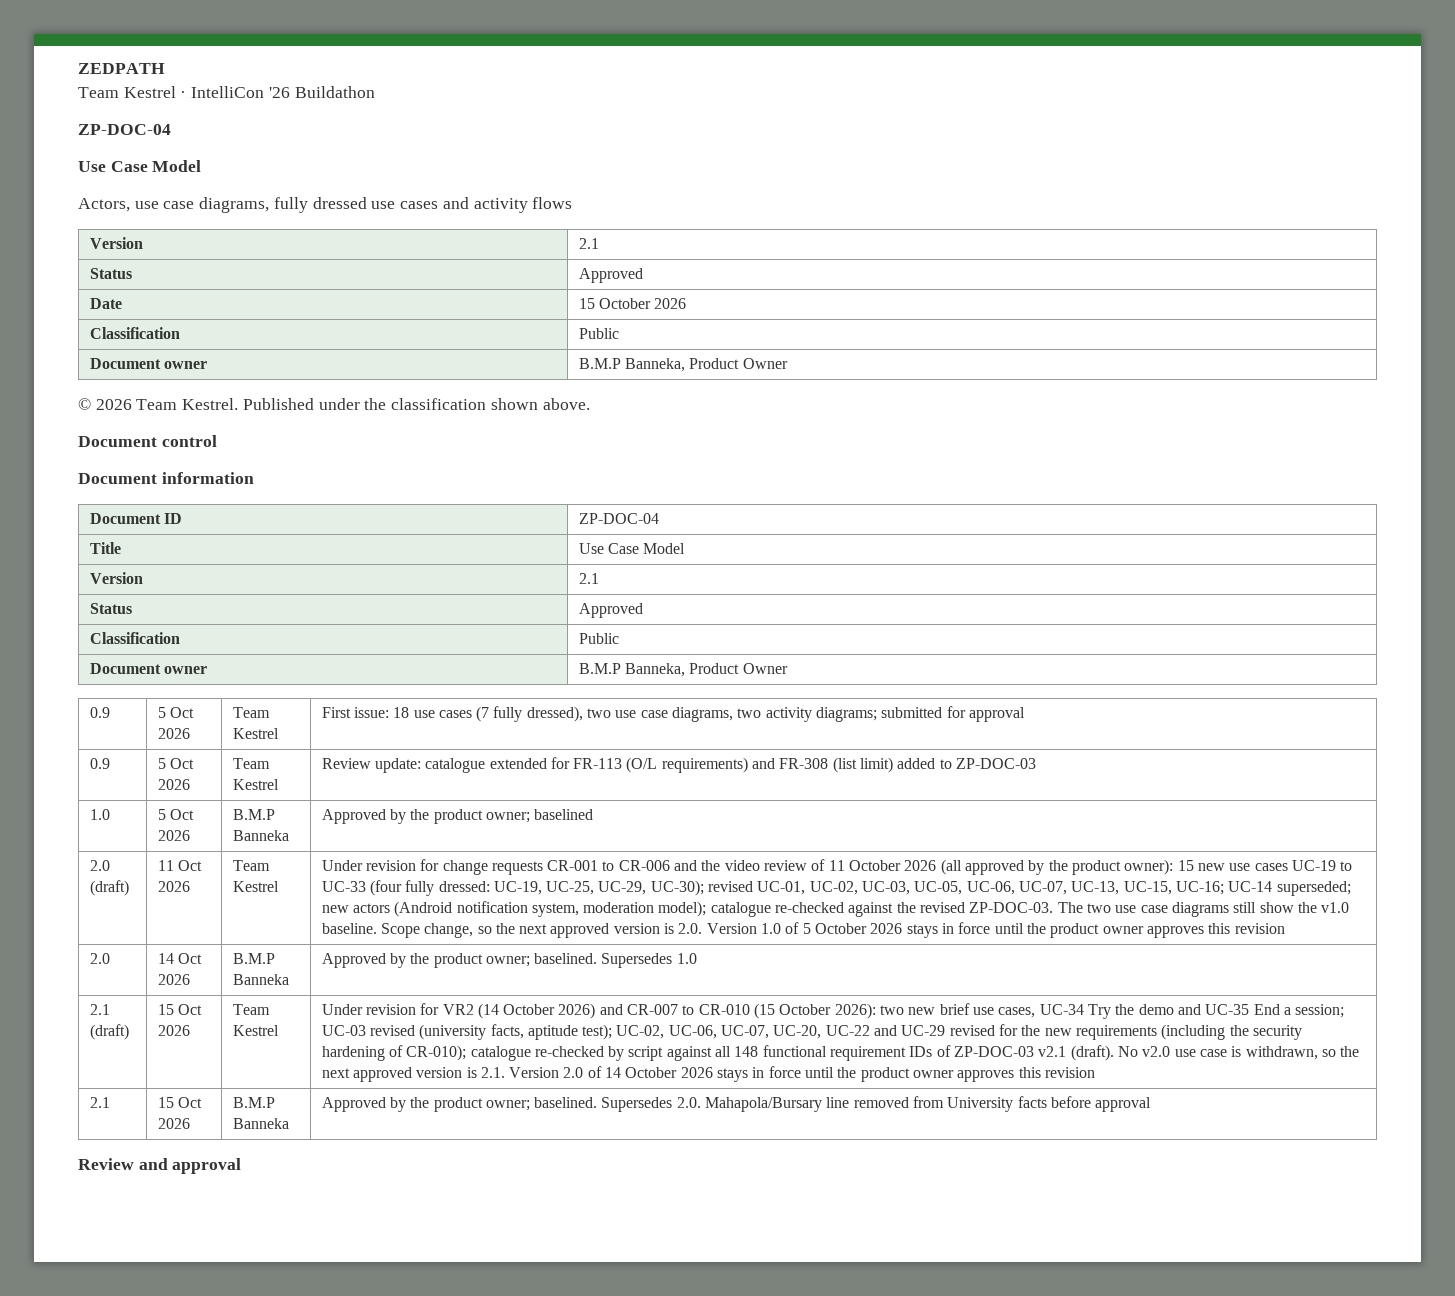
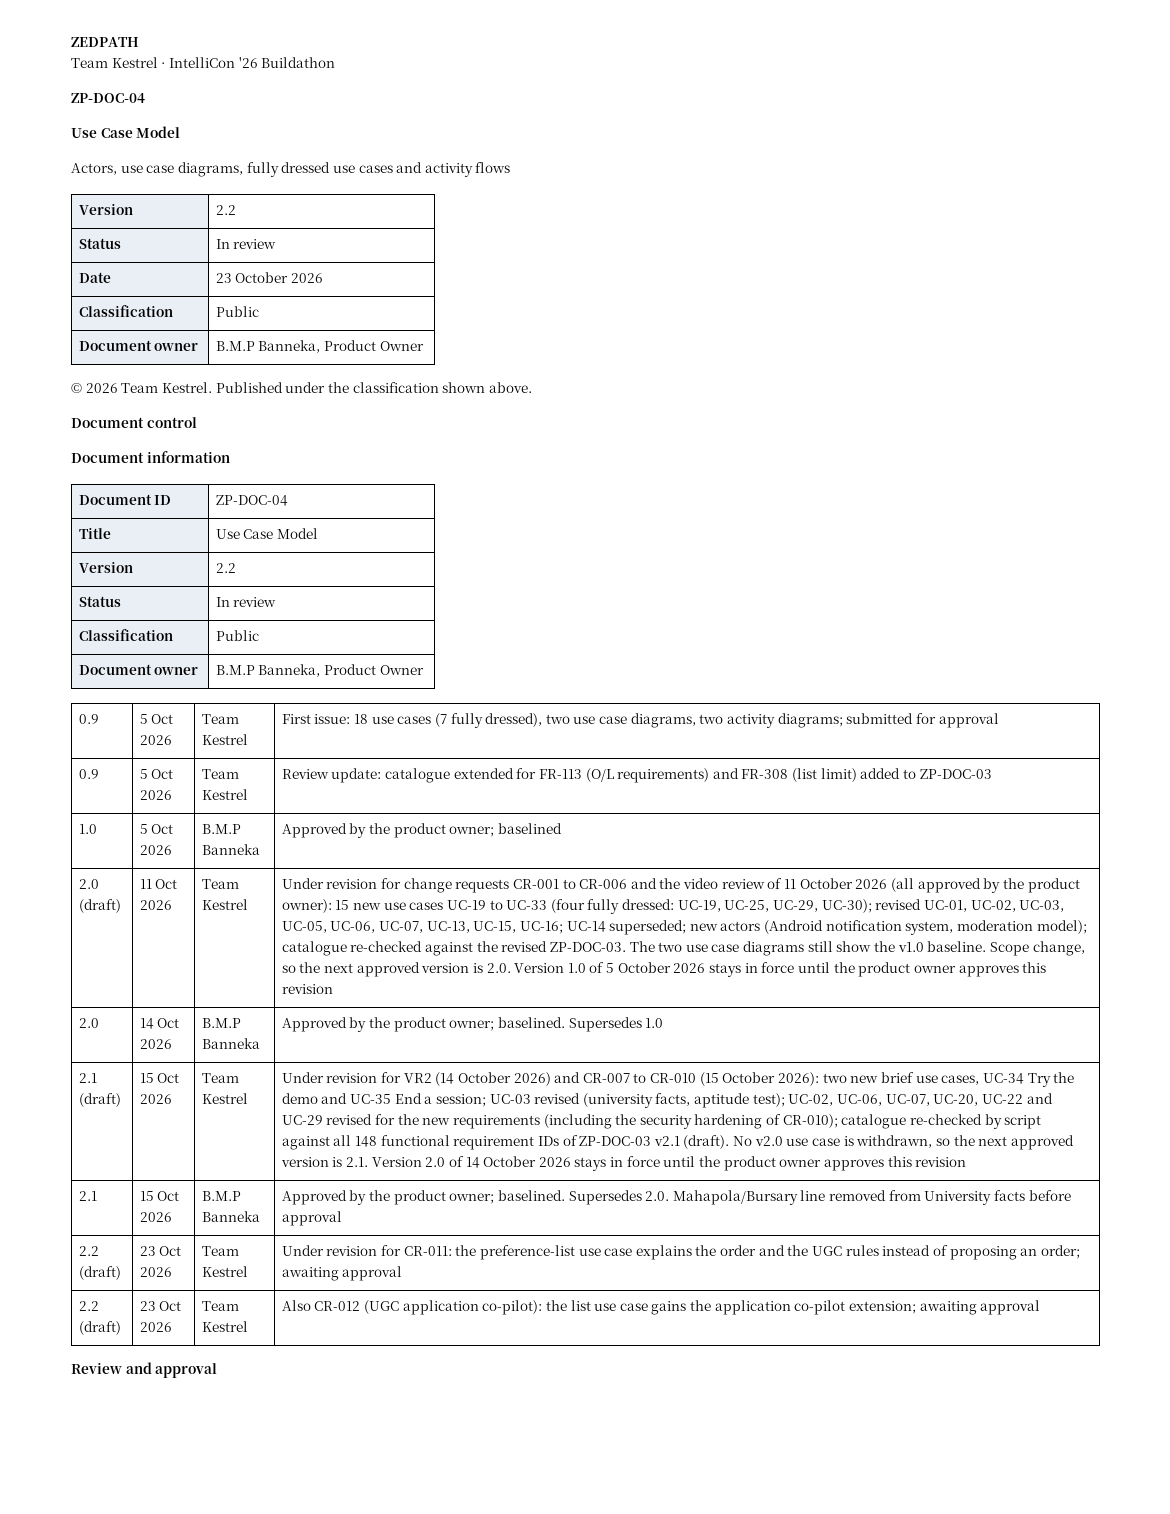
[578,238,599,249] [89,268,132,279] [578,268,643,283] 2.1 // Status | Approved -> [215,205,236,215] [78,238,121,249] [215,239,277,249] 2.2 // Status | In review
[578,298,595,309] 15 -> [215,273,232,283] 23
[578,573,599,584] [89,603,132,614] [578,603,643,618] 2.1 // Status | Approved -> [215,563,236,573] [78,596,121,607] [215,597,277,607] 2.2 // Status | In review
(1152, 1104) none -> [78,1246,99,1256] [78,1266,121,1280] [139,1246,182,1256] [139,1267,172,1277] [201,1246,239,1256] [201,1266,248,1277] [281,1245,1080,1260] [281,1266,403,1281] [78,1301,99,1311] [78,1321,121,1335] [139,1301,182,1311] [139,1322,172,1332] [201,1301,239,1311] [201,1321,248,1332] [281,1300,1041,1315] // 2.2 (draft) | 23 Oct 2026 | Team Kestrel | Under revision for CR-011: the preference-list use case explains the order and the UGC rules instead of proposing an order; awaiting approval // 2.2 (draft) | 23 Oct 2026 | Team Kestrel | Also CR-012 (UGC application co-pilot): the list use case gains the application co-pilot extension; awaiting approval

